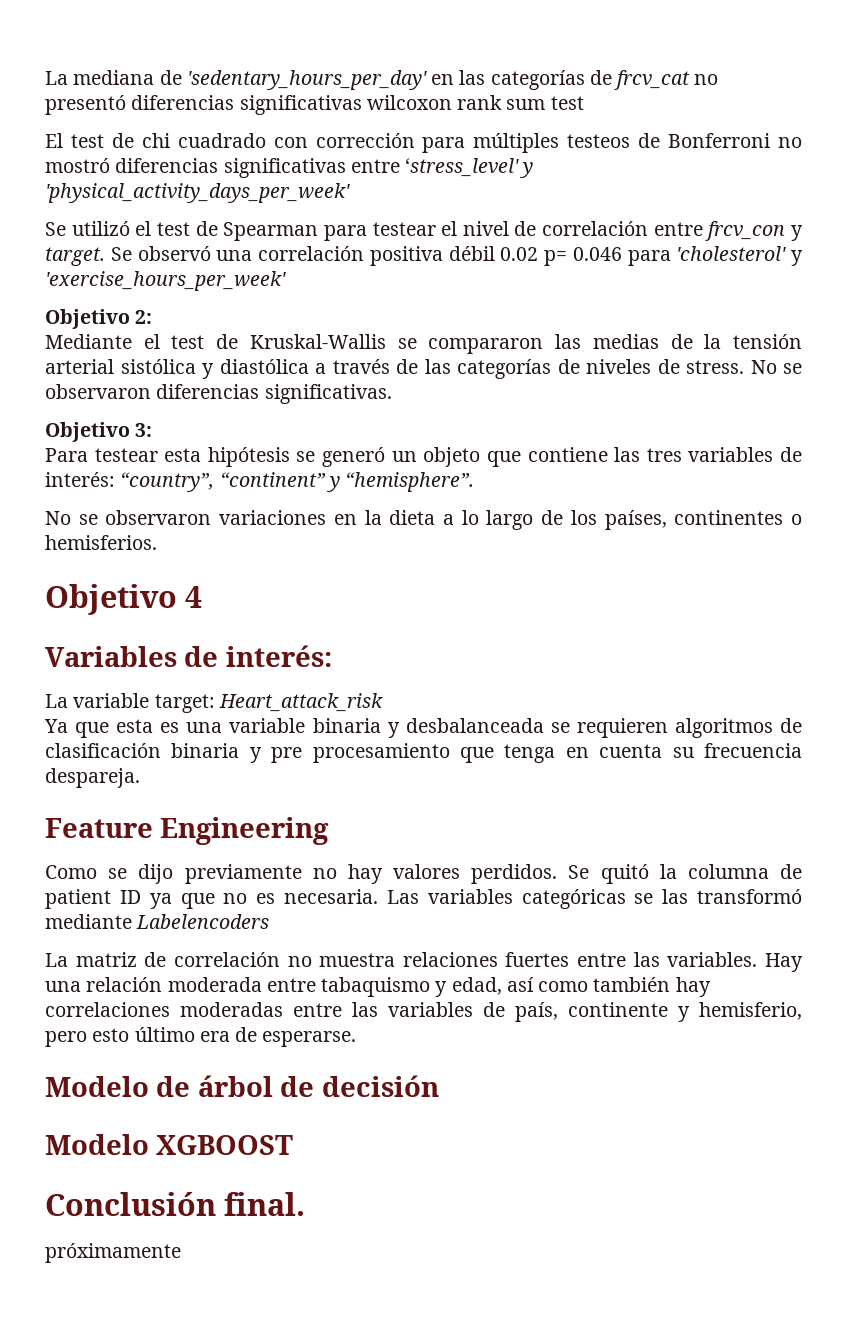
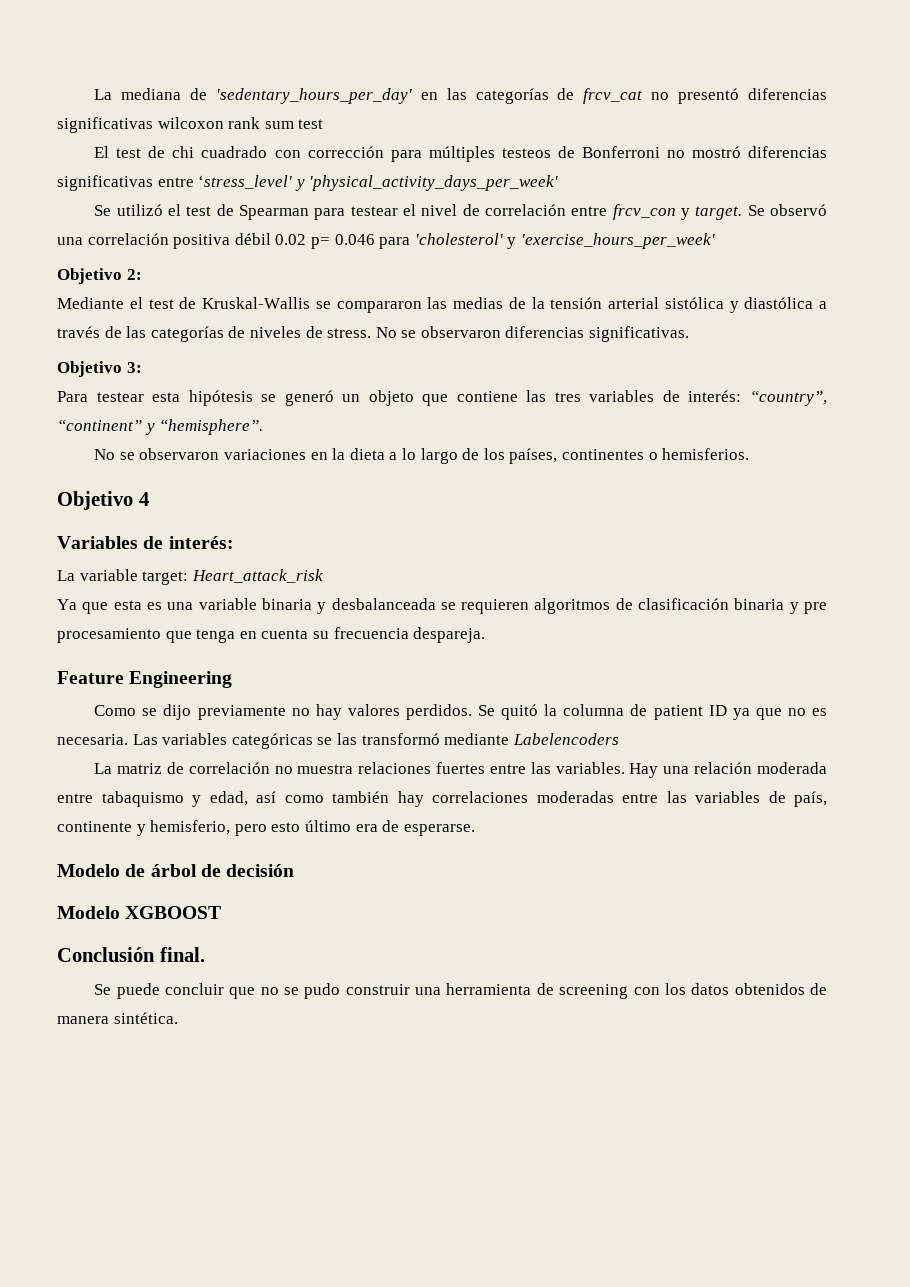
[45,1243,181,1263] próximamente -> [94,983,827,999] [57,1012,178,1024] Se puede concluir que no se pudo construir una herramienta de screening con los datos obtenidos de manera sintética.

